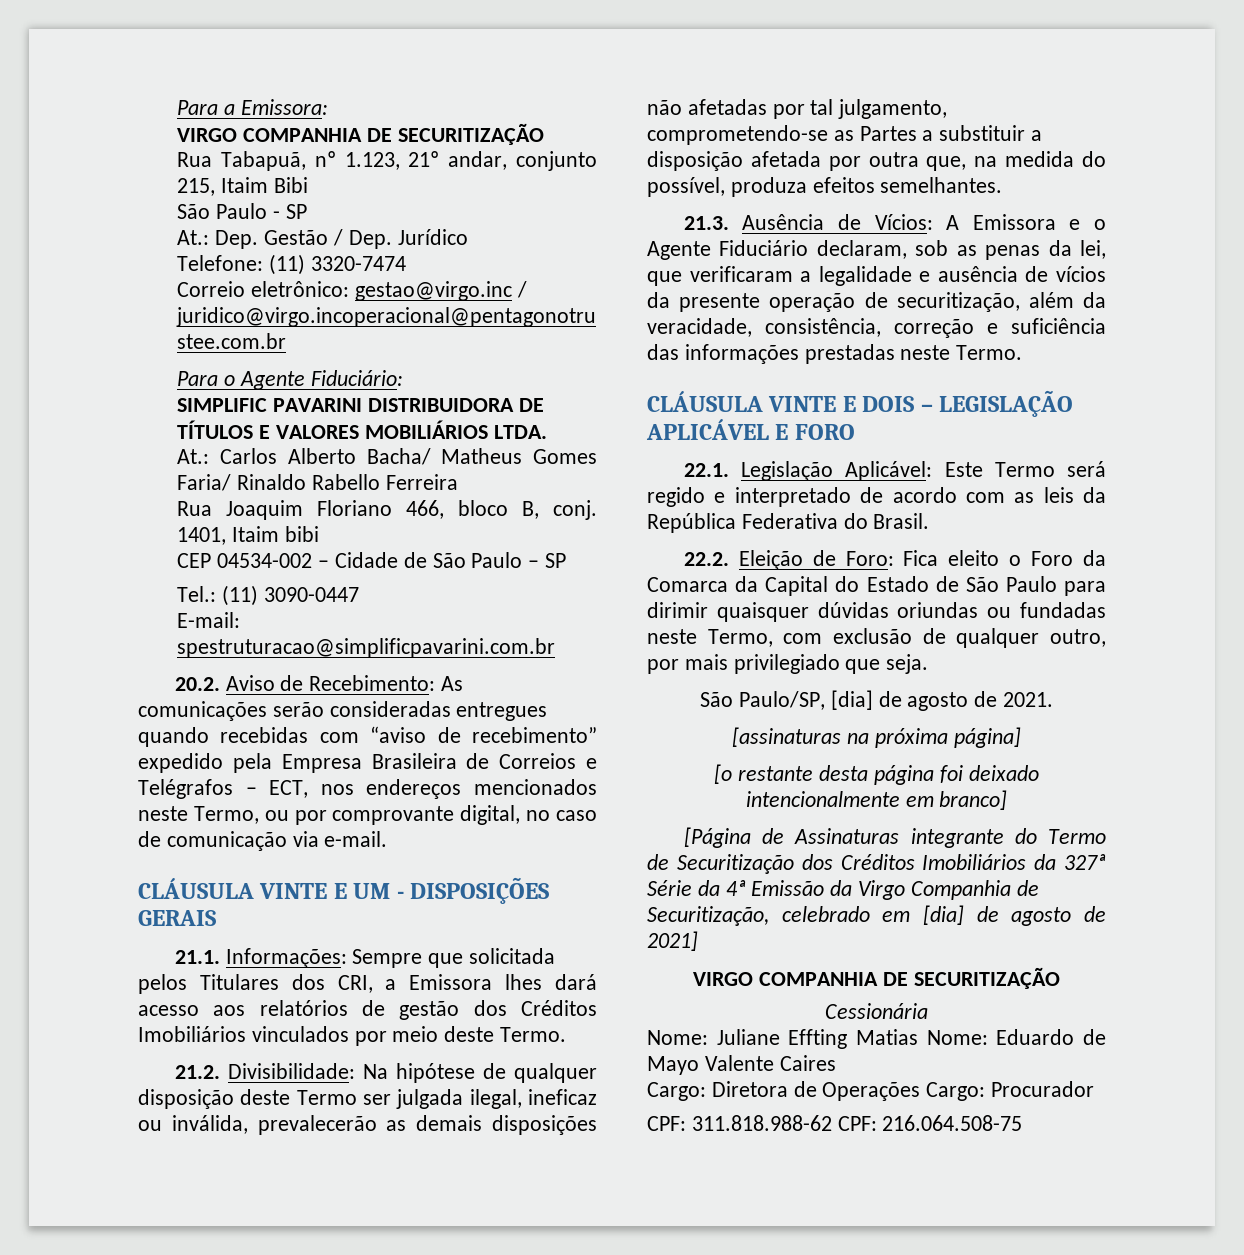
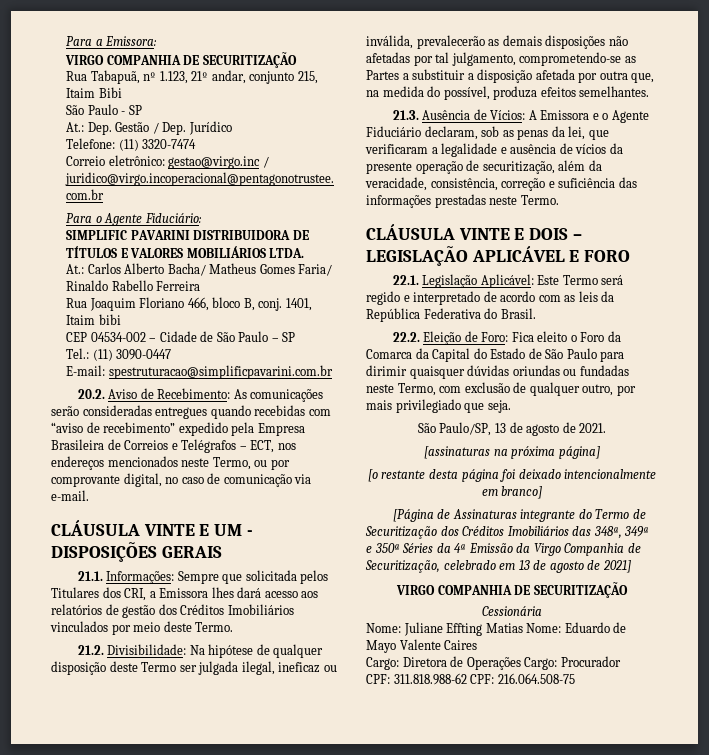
[830,690,873,710] [dia] -> [494,423,506,433] 13
[1034,854,1106,870] [647,880,692,896] da 327ª Série -> [572,526,650,539] [366,543,434,553] das 348ª, 349ª e 350ª Séries
[923,905,964,925] [dia] -> [518,560,530,570] 13

